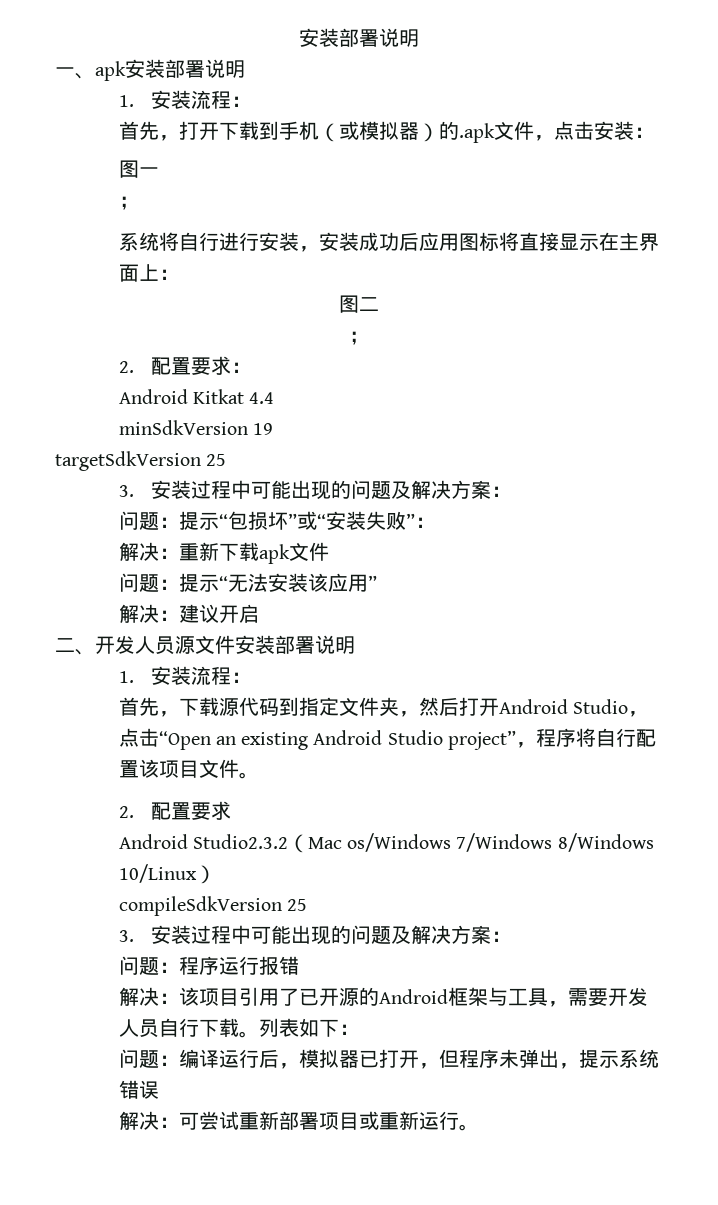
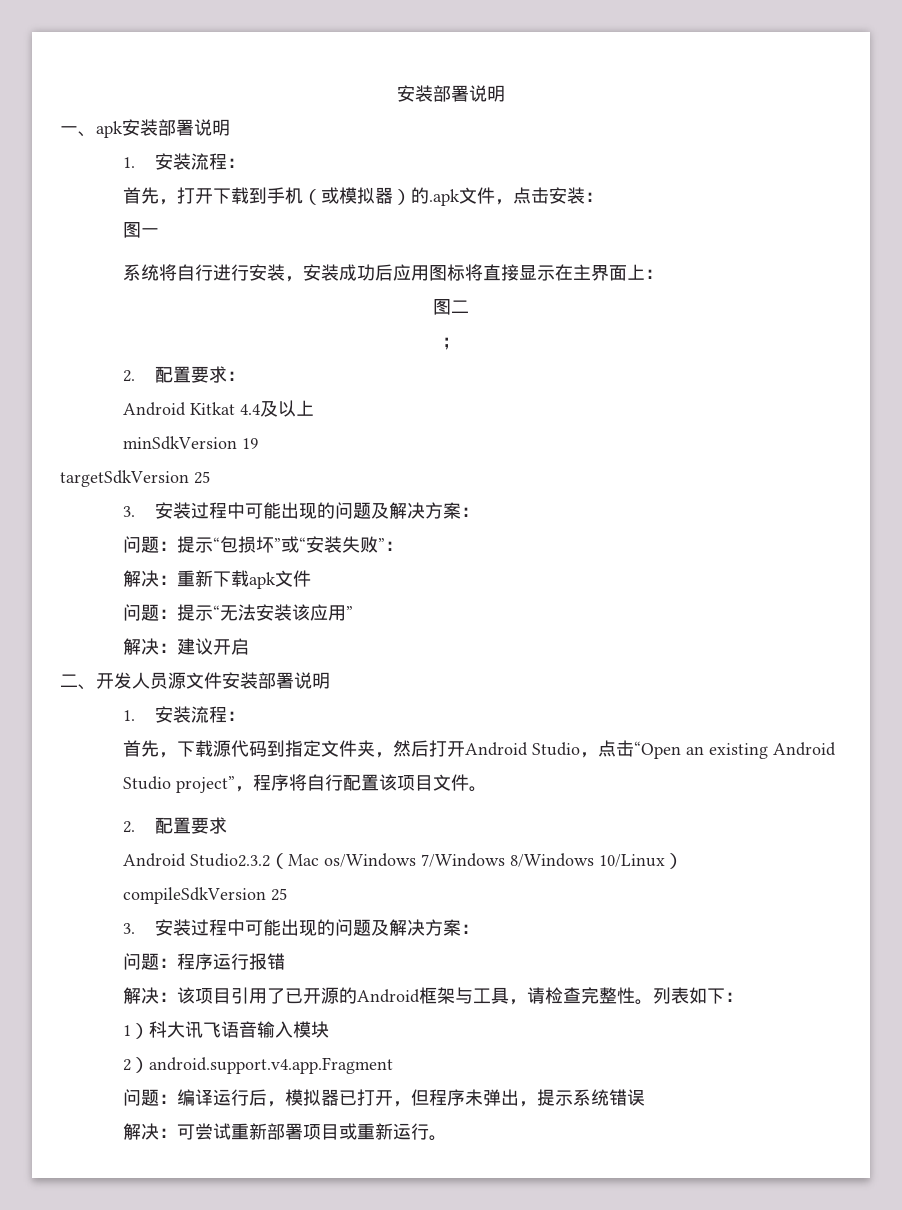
[118,196,139,210] // ； -> (160, 232) none
(275, 398) none -> [260,400,315,417] 及以上
[567,987,648,1006] [118,1018,359,1038] 需要开发人员自行下载。列表如下： -> [527,987,744,1005] [123,1021,330,1039] [123,1057,394,1074] 请检查完整性。列表如下： // 1）科大讯飞语音输入模块 // 2）android.support.v4.app.Fragment

